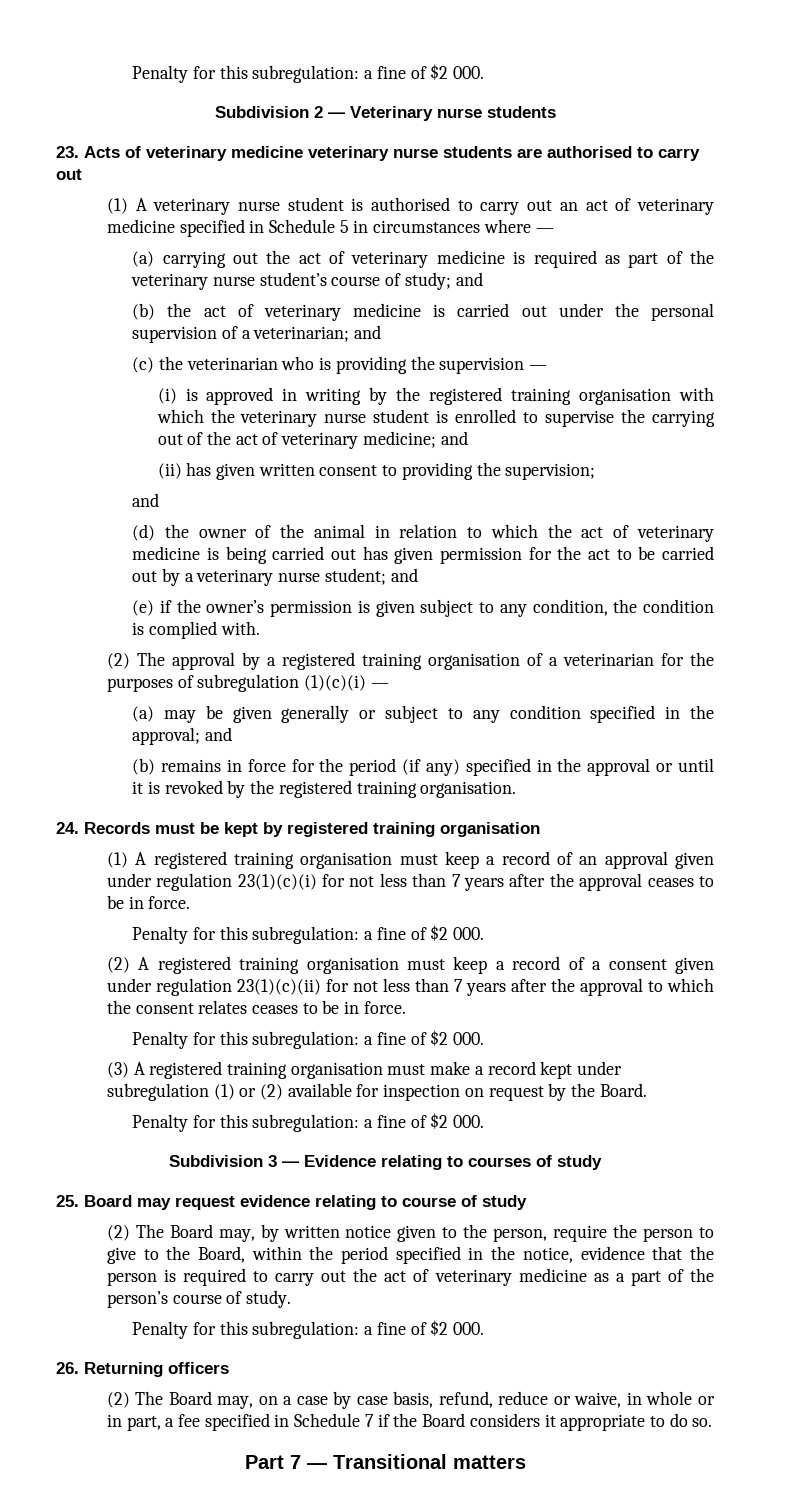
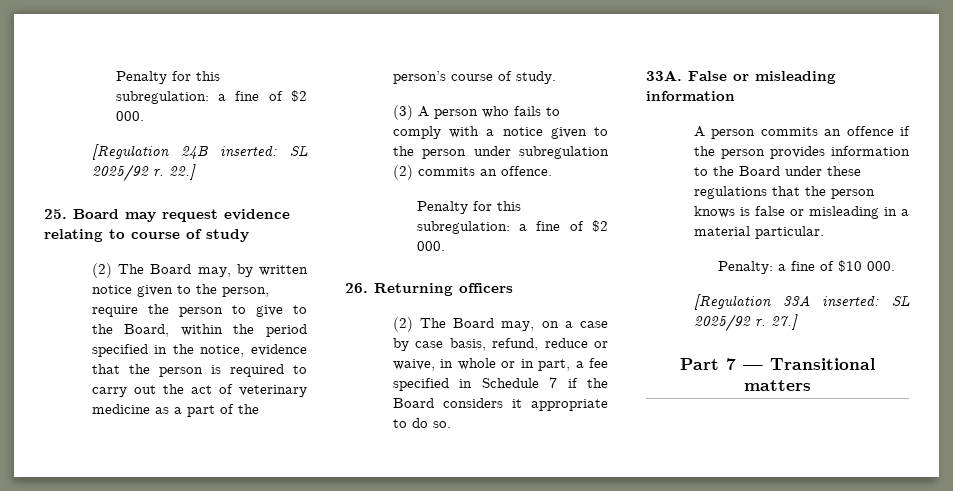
[132,64,484,83] [214,106,556,121] [56,146,700,161] [56,169,82,180] [106,197,714,215] [106,219,554,237] [132,250,715,268] [131,272,483,290] [132,303,715,321] [132,325,382,343] [132,356,547,374] [157,387,714,405] [156,409,715,427] [157,431,468,449] [157,462,596,480] [132,493,160,507] [132,524,715,542] [132,546,715,564] [132,568,418,586] [132,599,715,617] [132,621,260,639] [106,652,714,670] [106,674,389,692] [132,705,714,723] [132,727,232,745] [132,758,715,776] [132,780,517,798] [56,822,540,837] [106,851,714,869] [106,873,714,891] [106,895,191,909] [132,925,484,944] [106,956,714,974] [106,978,715,996] [106,1000,406,1014] [132,1030,484,1049] [106,1061,623,1079] [106,1083,647,1101] [132,1113,484,1132] [169,1155,602,1170] Penalty for this subregulation: a fine of $2 000. // Subdivision 2 — Veterinary nurse students // 23. Acts of veterinary medicine veterinary nurse students are authorised to carry out // (1) A veterinary nurse student is authorised to carry out an act of veterinary medicine specified in Schedule 5 in circumstances where — // (a) carrying out the act of veterinary medicine is required as part of the veterinary nurse student’s course of study; and // (b) the act of veterinary medicine is carried out under the personal supervision of a veterinarian; and // (c) the veterinarian who is providing the supervision — // (i) is approved in writing by the registered training organisation with which the veterinary nurse student is enrolled to supervise the carrying out of the act of veterinary medicine; and // (ii) has given written consent to providing the supervision; // and // (d) the owner of the animal in relation to which the act of veterinary medicine is being carried out has given permission for the act to be carried out by a veterinary nurse student; and // (e) if the owner’s permission is given subject to any condition, the condition is complied with. // (2) The approval by a registered training organisation of a veterinarian for the purposes of subregulation (1)(c)(i) — // (a) may be given generally or subject to any condition specified in the approval; and // (b) remains in force for the period (if any) specified in the approval or until it is revoked by the registered training organisation. // 24. Records must be kept by registered training organisation // (1) A registered training organisation must keep a record of an approval given under regulation 23(1)(c)(i) for not less than 7 years after the approval ceases to be in force. // Penalty for this subregulation: a fine of $2 000. // (2) A registered training organisation must keep a record of a consent given under regulation 23(1)(c)(ii) for not less than 7 years after the approval to which the consent relates ceases to be in force. // Penalty for this subregulation: a fine of $2 000. // (3) A registered training organisation must make a record kept under subregulation (1) or (2) available for inspection on request by the Board. // Penalty for this subregulation: a fine of $2 000. // Subdivision 3 — Evidence relating to courses of study -> [115,71,220,84] [115,90,307,104] [115,111,144,121] [91,144,308,160] [91,164,196,182] Penalty for this subregulation: a fine of $2 000. // [Regulation 24B inserted: SL 2025/92 r. 22.]
(291, 1299) none -> [392,105,560,120] [392,126,608,139] [392,146,609,159] [392,165,552,180] // (3) A person who fails to comply with a notice given to the person under subregulation (2) commits an offence.
(713, 1422) none -> [646,70,836,84] [646,91,735,101] [693,126,910,139] [693,146,910,159] [693,166,861,176] [693,186,875,199] [693,206,909,219] [693,226,824,239] [717,260,895,274] [693,294,910,310] [693,314,798,332] // 33A. False or misleading information // A person commits an offence if the person provides information to the Board under these regulations that the person knows is false or misleading in a material particular. // Penalty: a fine of $10 000. // [Regulation 33A inserted: SL 2025/92 r. 27.]

